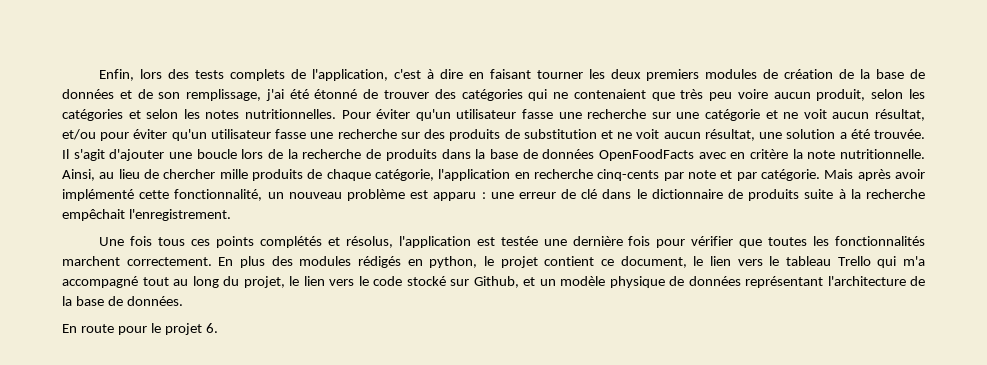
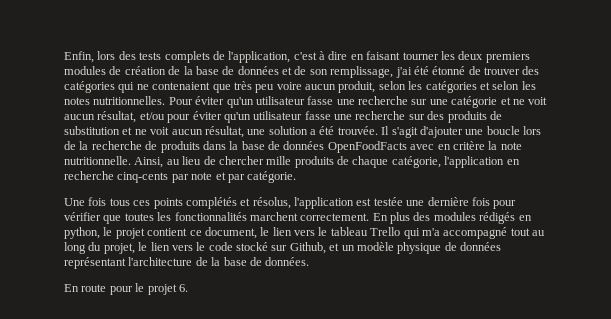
[824,169,926,181] [62,189,925,201] [62,209,231,221] Mais après avoir implémenté cette fonctionnalité, un nouveau problème est apparu : une erreur de clé dans le dictionnaire de produits suite à la recherche empêchait l'enregistrement. -> (297, 177) none

